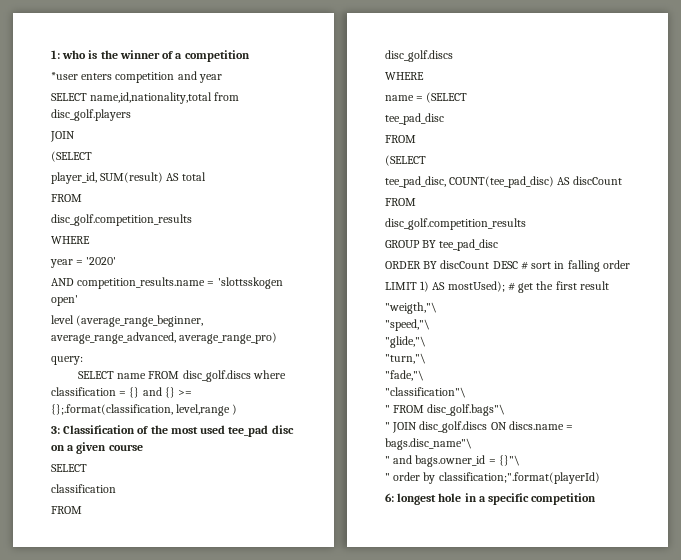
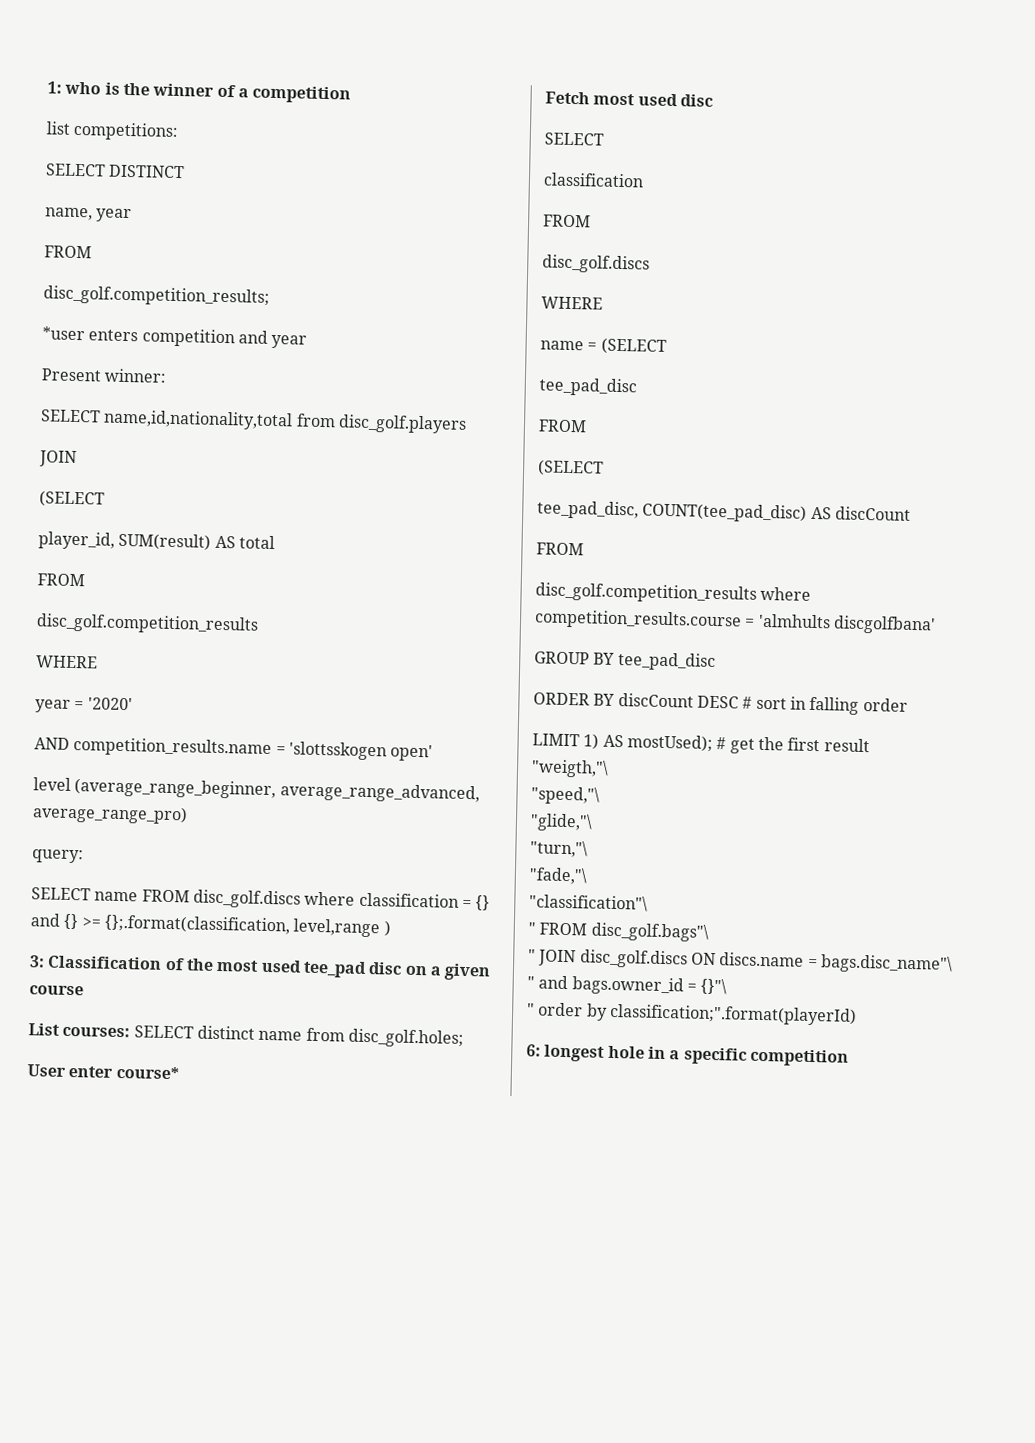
(250, 56) none -> [46,121,180,142] [45,163,186,179] [45,207,133,223] [44,245,92,259] [43,285,270,307] // list competitions: // SELECT DISTINCT // name, year // FROM // disc_golf.competition_results;
(222, 78) none -> [41,368,168,383] // Present winner:
(143, 447) none -> [28,1023,464,1048] [27,1064,179,1080] [545,91,713,107] // List courses: SELECT distinct name from disc_golf.holes; // User enter course* // Fetch most used disc
(526, 224) none -> [760,586,812,601] [534,609,936,635] where competition_results.course = 'almhults discgolfbana'

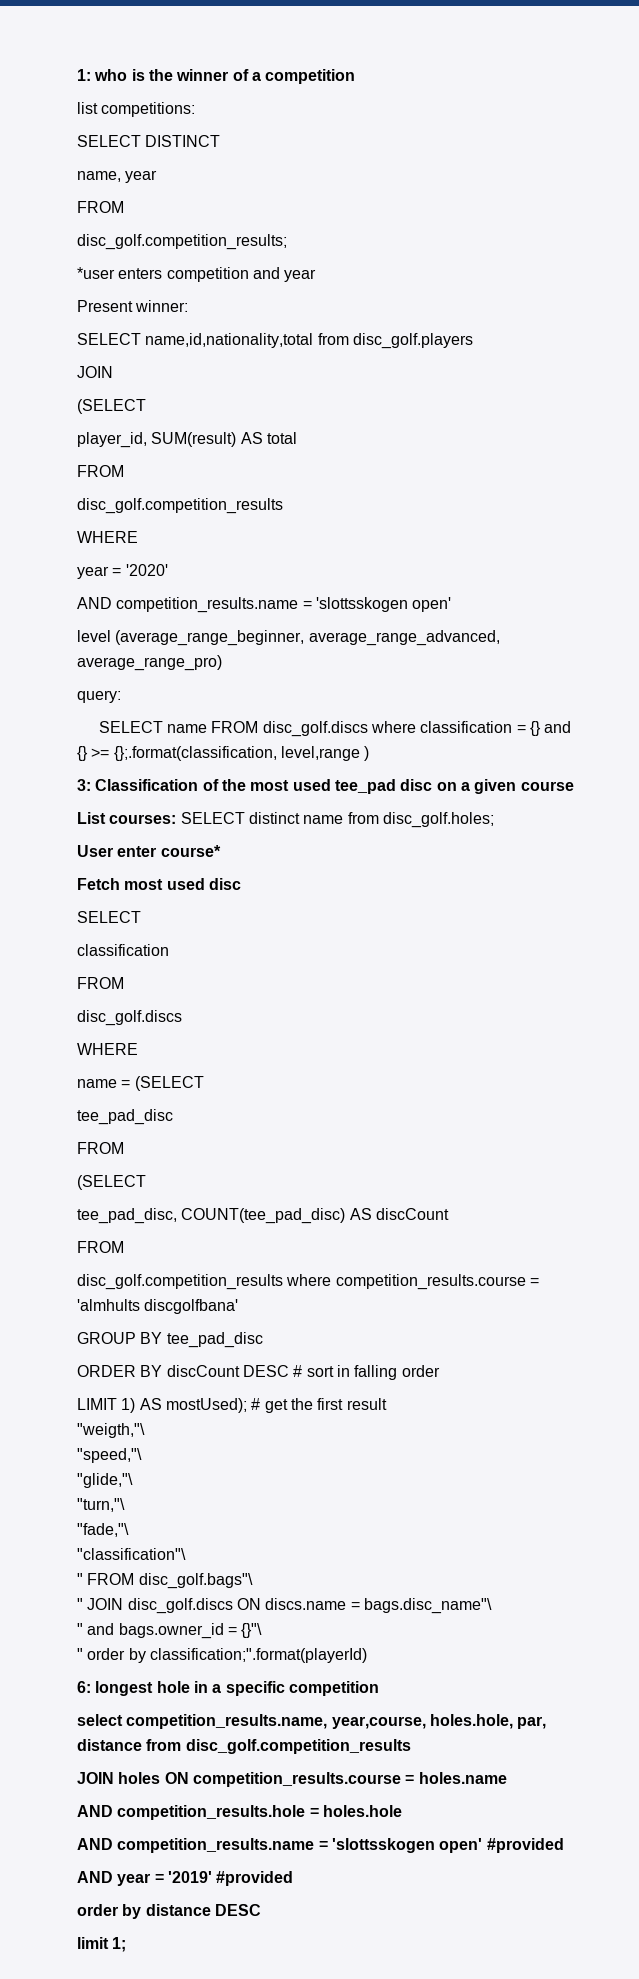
(849, 1057) none -> [77,1714,547,1729] [77,1739,411,1754] [77,1772,507,1787] [77,1805,402,1820] [77,1838,564,1853] [77,1871,294,1886] [77,1904,261,1919] [77,1937,127,1952] // select competition_results.name, year,course, holes.hole, par, distance from disc_golf.competition_results // JOIN holes ON competition_results.course = holes.name // AND competition_results.hole = holes.hole // AND competition_results.name = 'slottsskogen open' #provided // AND year = '2019' #provided // order by distance DESC // limit 1;

